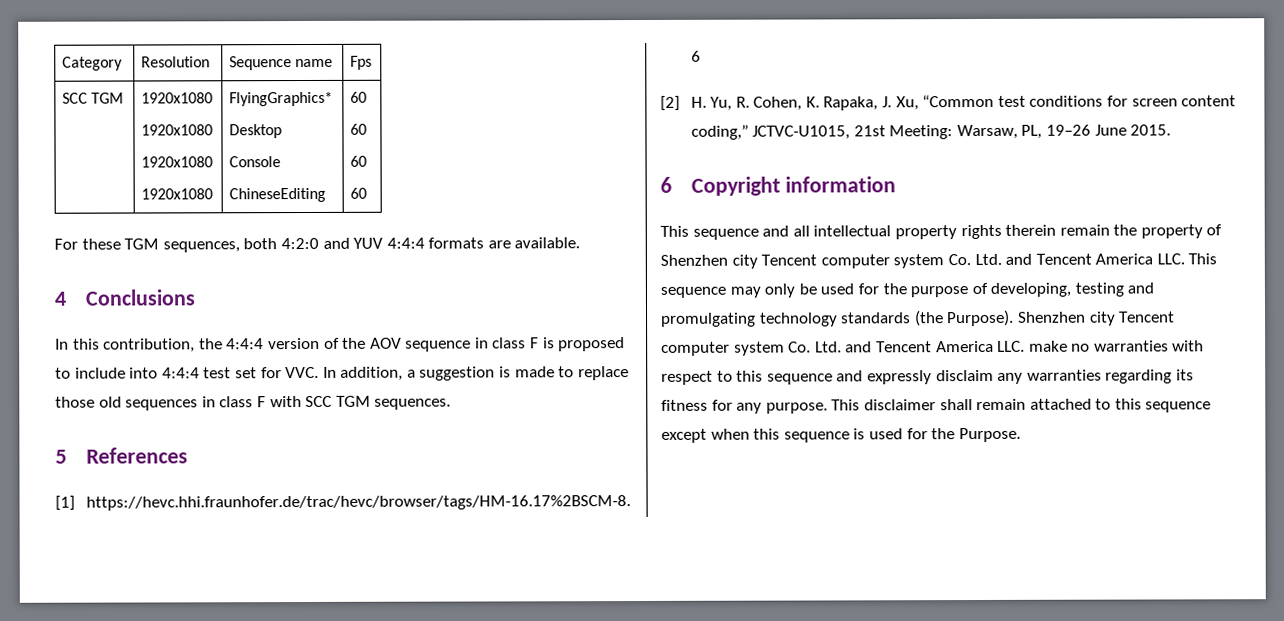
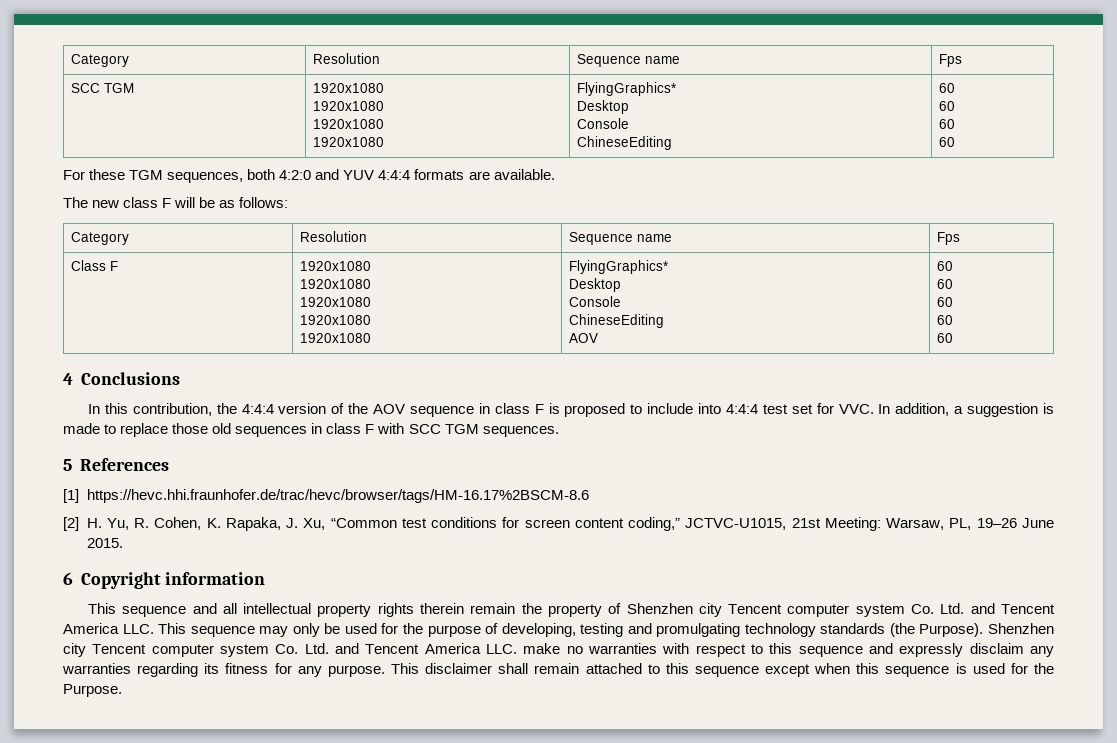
(581, 243) none -> [63,197,289,208] [71,232,130,245] [300,231,368,242] [569,232,673,245] [937,232,961,245] [71,260,119,271] [300,261,372,271] [300,279,372,289] [300,297,372,307] [300,315,372,325] [300,333,372,343] [569,260,670,274] [569,278,622,292] [569,296,622,307] [569,314,665,328] [569,333,599,343] [937,261,954,271] [937,279,954,289] [937,297,954,307] [937,315,954,325] [937,333,954,343] // The new class F will be as follows: // Category | Resolution | Sequence name | Fps // Class F | 1920x1080 // 1920x1080 // 1920x1080 // 1920x1080 // 1920x1080 | FlyingGraphics* // Desktop // Console // ChineseEditing // AOV | 60 // 60 // 60 // 60 // 60

